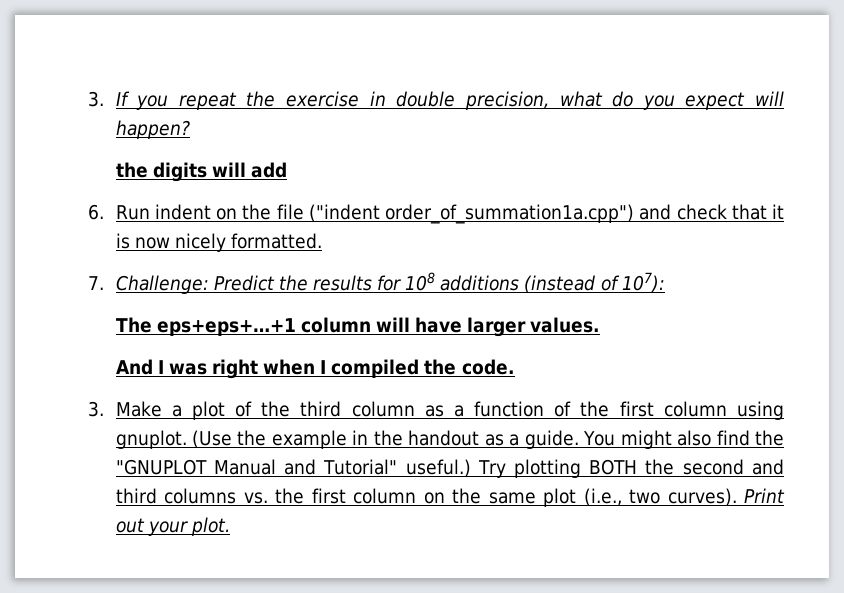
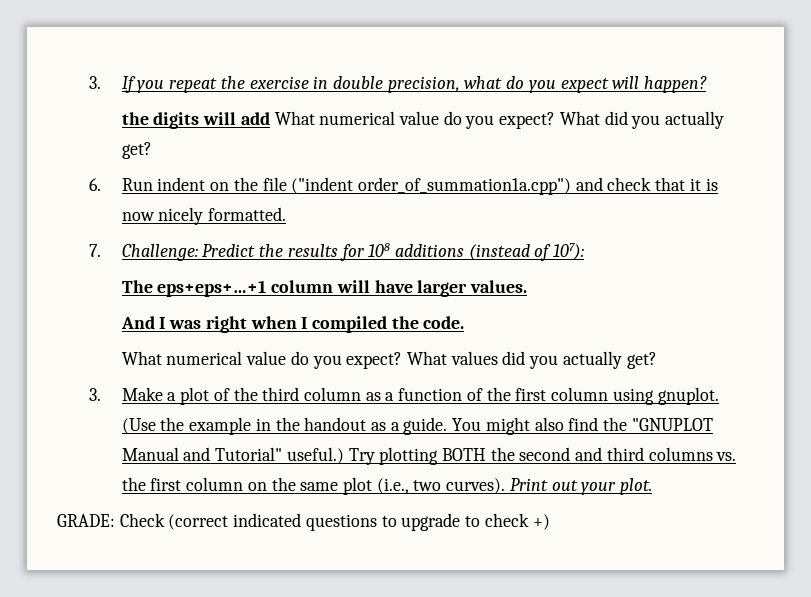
(287, 170) none -> [274,111,725,129] [121,142,152,159] What numerical value do you expect? What did you actually get?
(515, 367) none -> [121,351,657,369] // What numerical value do you expect? What values did you actually get?
(230, 526) none -> [57,513,550,531] // GRADE: Check (correct indicated questions to upgrade to check +)

